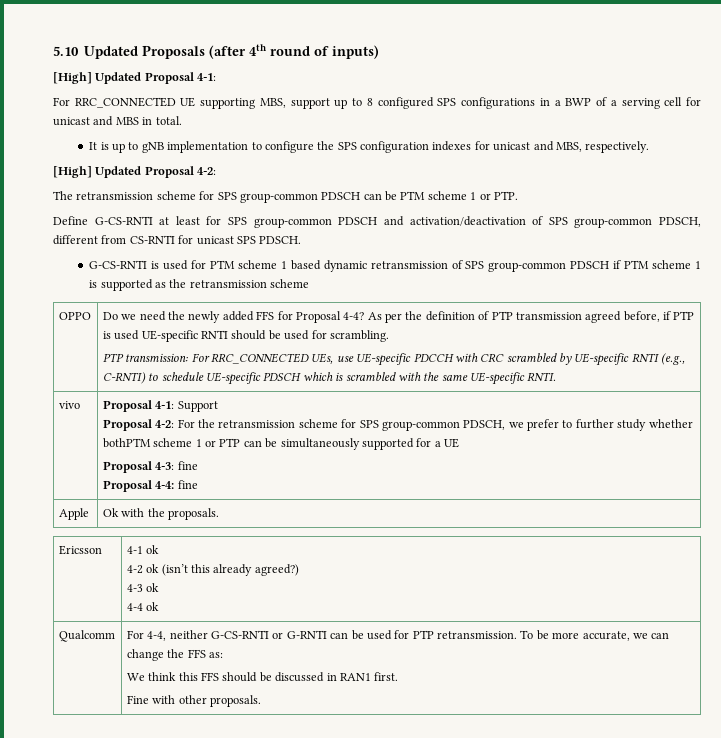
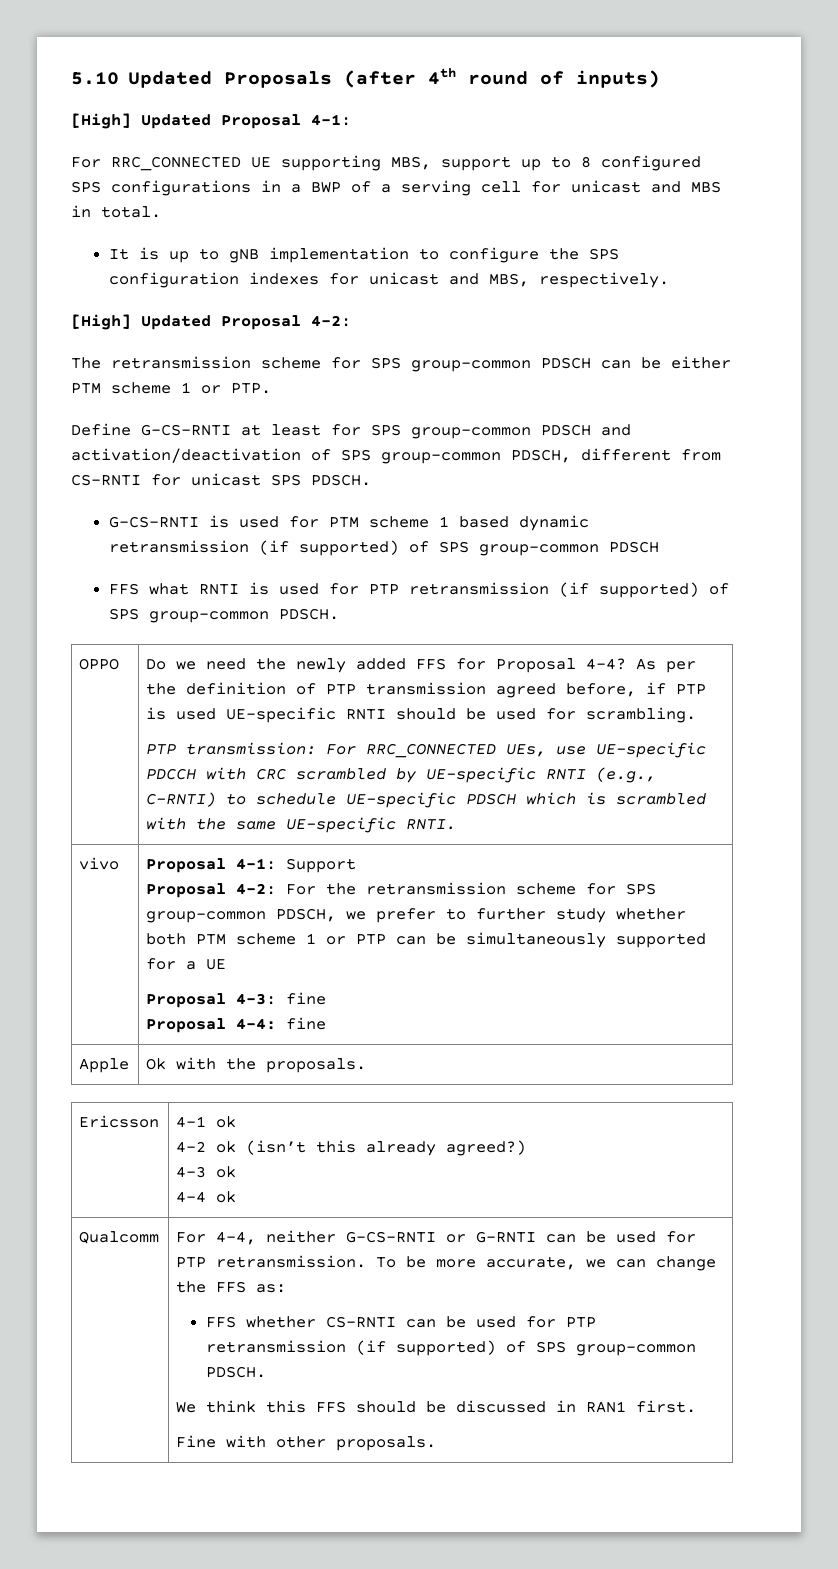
(397, 196) none -> [671,356,731,369] either
(448, 265) none -> [258,540,399,556] (if supported)
[613,260,702,269] [89,279,310,291] if PTM scheme 1 is supported as the retransmission scheme -> [108,582,729,598] [108,608,339,623] // FFS what RNTI is used for PTP retransmission (if supported) of SPS group-common PDSCH.
[102,438,151,448] bothPTM -> [146,933,227,945] both PTM
(224, 655) none -> [206,1316,597,1328] [206,1340,697,1356] [206,1366,267,1378] // FFS whether CS-RNTI can be used for PTP retransmission (if supported) of SPS group-common PDSCH.

